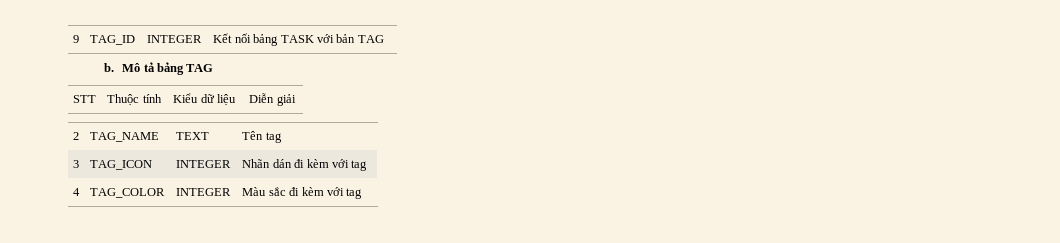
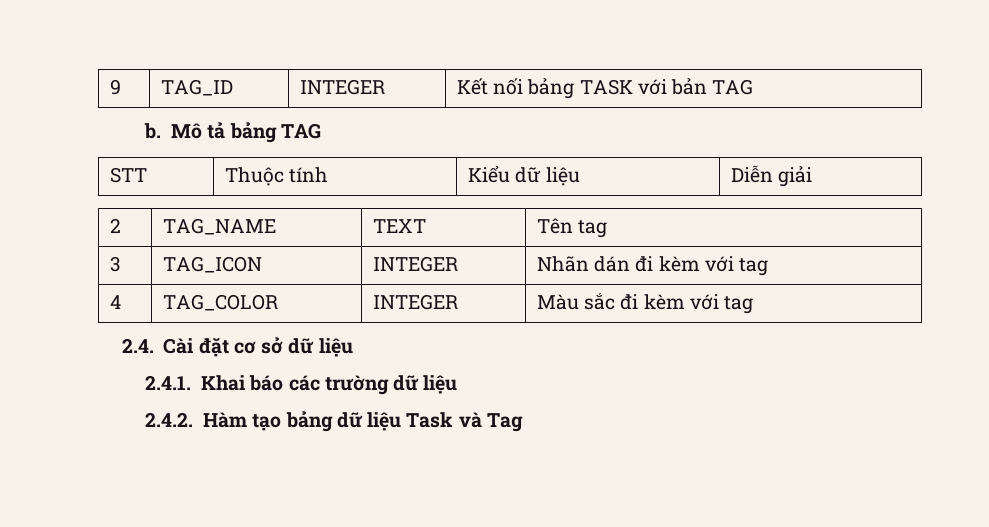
(363, 193) none -> [121,337,353,357] [145,375,458,395] [145,411,523,432] // 2.4. Cài đặt cơ sở dữ liệu // 2.4.1. Khai báo các trường dữ liệu // 2.4.2. Hàm tạo bảng dữ liệu Task và Tag

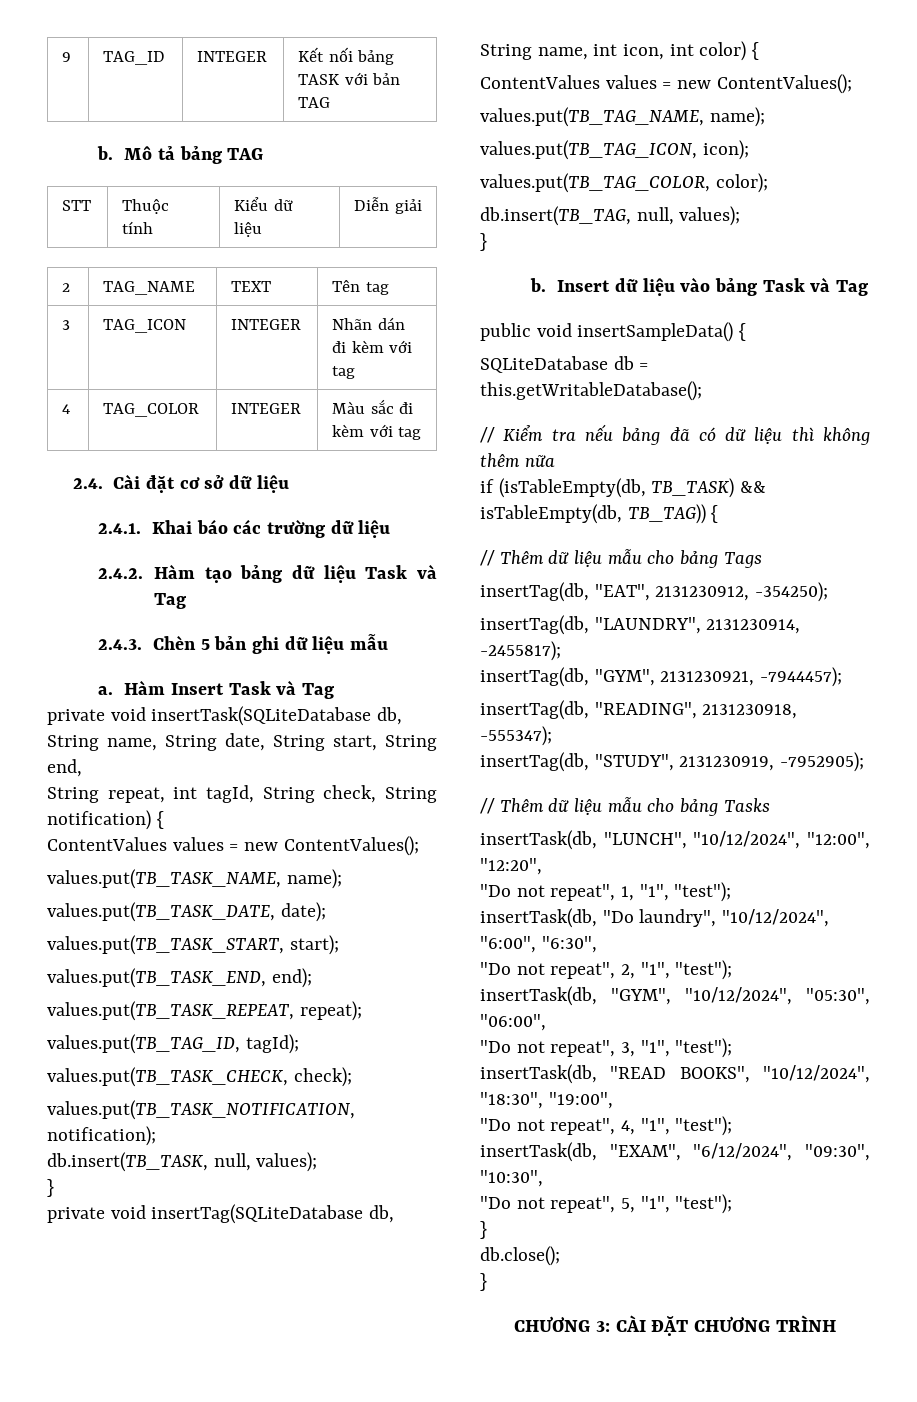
(523, 422) none -> [98,634,388,654] [98,680,334,699] [47,706,403,726] [47,733,437,751] [47,759,82,777] [47,785,437,803] [47,810,164,830] [47,836,419,856] [47,869,342,889] [47,902,326,922] [47,935,339,955] [47,968,312,988] [47,1001,362,1021] [47,1034,299,1054] [47,1067,352,1087] [47,1100,355,1120] [47,1126,156,1146] [47,1152,318,1172] [47,1179,54,1197] [47,1204,395,1224] [480,41,760,61] [480,74,852,94] [480,107,765,127] [480,140,749,160] [480,173,768,193] [480,206,741,226] [480,233,487,251] [530,277,868,296] [480,322,747,342] [480,356,649,373] [480,381,702,401] [480,424,870,445] [480,453,555,467] [480,478,767,498] [480,504,719,524] [480,549,762,568] [480,582,829,602] [480,615,801,635] [480,641,561,661] [480,667,843,687] [480,700,798,720] [480,726,552,746] [480,752,865,772] [480,797,770,816] [480,830,870,850] [480,858,542,875] [480,882,732,902] [480,908,830,928] [480,936,597,953] [480,960,733,980] [480,986,870,1006] [480,1014,546,1031] [480,1038,733,1058] [480,1064,870,1084] [480,1092,613,1109] [480,1116,733,1136] [480,1142,870,1162] [480,1170,543,1187] [480,1194,733,1214] [480,1221,487,1239] [480,1246,560,1266] [480,1273,487,1291] [514,1315,836,1336] // 2.4.3. Chèn 5 bản ghi dữ liệu mẫu // a. Hàm Insert Task và Tag // private void insertTask(SQLiteDatabase db, String name, String date, String start, String end, // String repeat, int tagId, String check, String notification) { // ContentValues values = new ContentValues(); // values.put(TB_TASK_NAME, name); // values.put(TB_TASK_DATE, date); // values.put(TB_TASK_START, start); // values.put(TB_TASK_END, end); // values.put(TB_TASK_REPEAT, repeat); // values.put(TB_TAG_ID, tagId); // values.put(TB_TASK_CHECK, check); // values.put(TB_TASK_NOTIFICATION, notification); // db.insert(TB_TASK, null, values); // } // private void insertTag(SQLiteDatabase db, String name, int icon, int color) { // ContentValues values = new ContentValues(); // values.put(TB_TAG_NAME, name); // values.put(TB_TAG_ICON, icon); // values.put(TB_TAG_COLOR, color); // db.insert(TB_TAG, null, values); // } // b. Insert dữ liệu vào bảng Task và Tag // public void insertSampleData() { // SQLiteDatabase db = this.getWritableDatabase(); // // Kiểm tra nếu bảng đã có dữ liệu thì không thêm nữa // if (isTableEmpty(db, TB_TASK) && isTableEmpty(db, TB_TAG)) { // // Thêm dữ liệu mẫu cho bảng Tags // insertTag(db, "EAT", 2131230912, -354250); // insertTag(db, "LAUNDRY", 2131230914, -2455817); // insertTag(db, "GYM", 2131230921, -7944457); // insertTag(db, "READING", 2131230918, -555347); // insertTag(db, "STUDY", 2131230919, -7952905); // // Thêm dữ liệu mẫu cho bảng Tasks // insertTask(db, "LUNCH", "10/12/2024", "12:00", "12:20", // "Do not repeat", 1, "1", "test"); // insertTask(db, "Do laundry", "10/12/2024", "6:00", "6:30", // "Do not repeat", 2, "1", "test"); // insertTask(db, "GYM", "10/12/2024", "05:30", "06:00", // "Do not repeat", 3, "1", "test"); // insertTask(db, "READ BOOKS", "10/12/2024", "18:30", "19:00", // "Do not repeat", 4, "1", "test"); // insertTask(db, "EXAM", "6/12/2024", "09:30", "10:30", // "Do not repeat", 5, "1", "test"); // } // db.close(); // } // CHƯƠNG 3: CÀI ĐẶT CHƯƠNG TRÌNH

